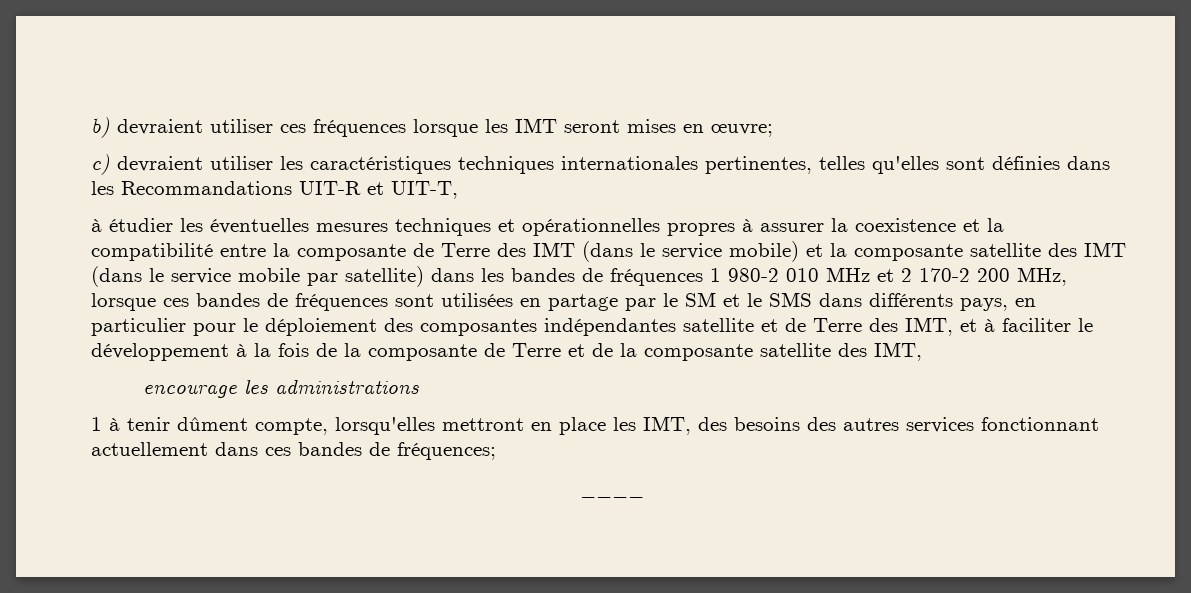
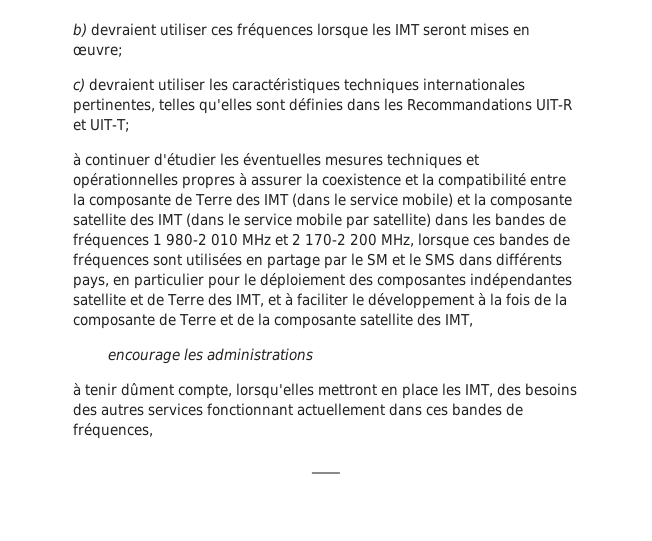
[391,181,458,199] [91,218,173,232] UIT-T, // à étudier -> [90,119,130,132] [73,153,216,166] UIT-T; // à continuer d'étudier
[91,417,102,431] 1 -> (314, 354) none
[397,442,496,460] fréquences; -> [73,423,153,439] fréquences,

